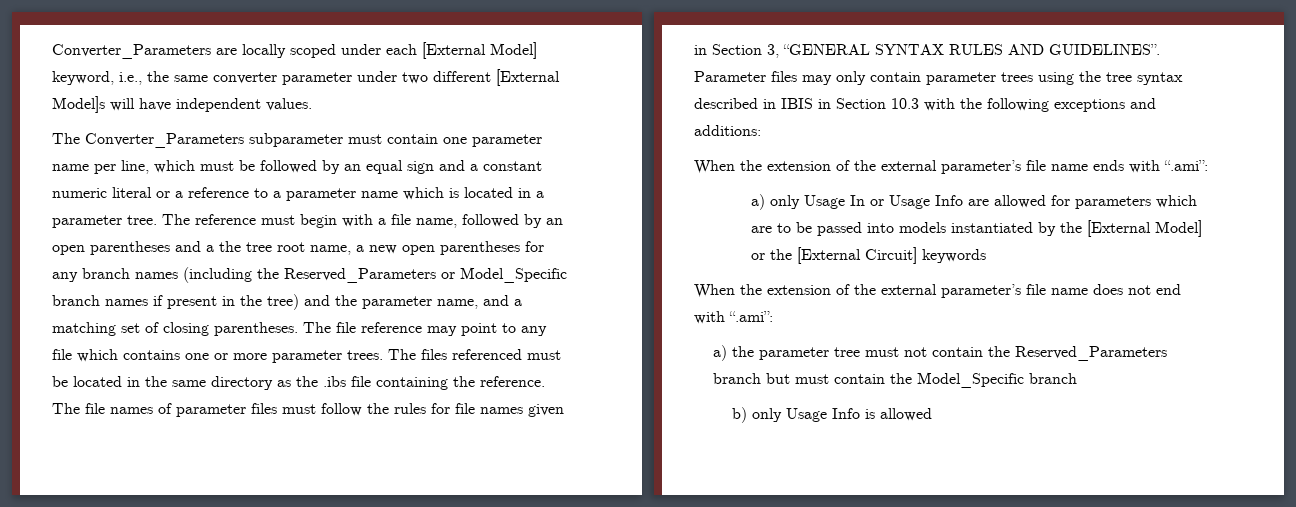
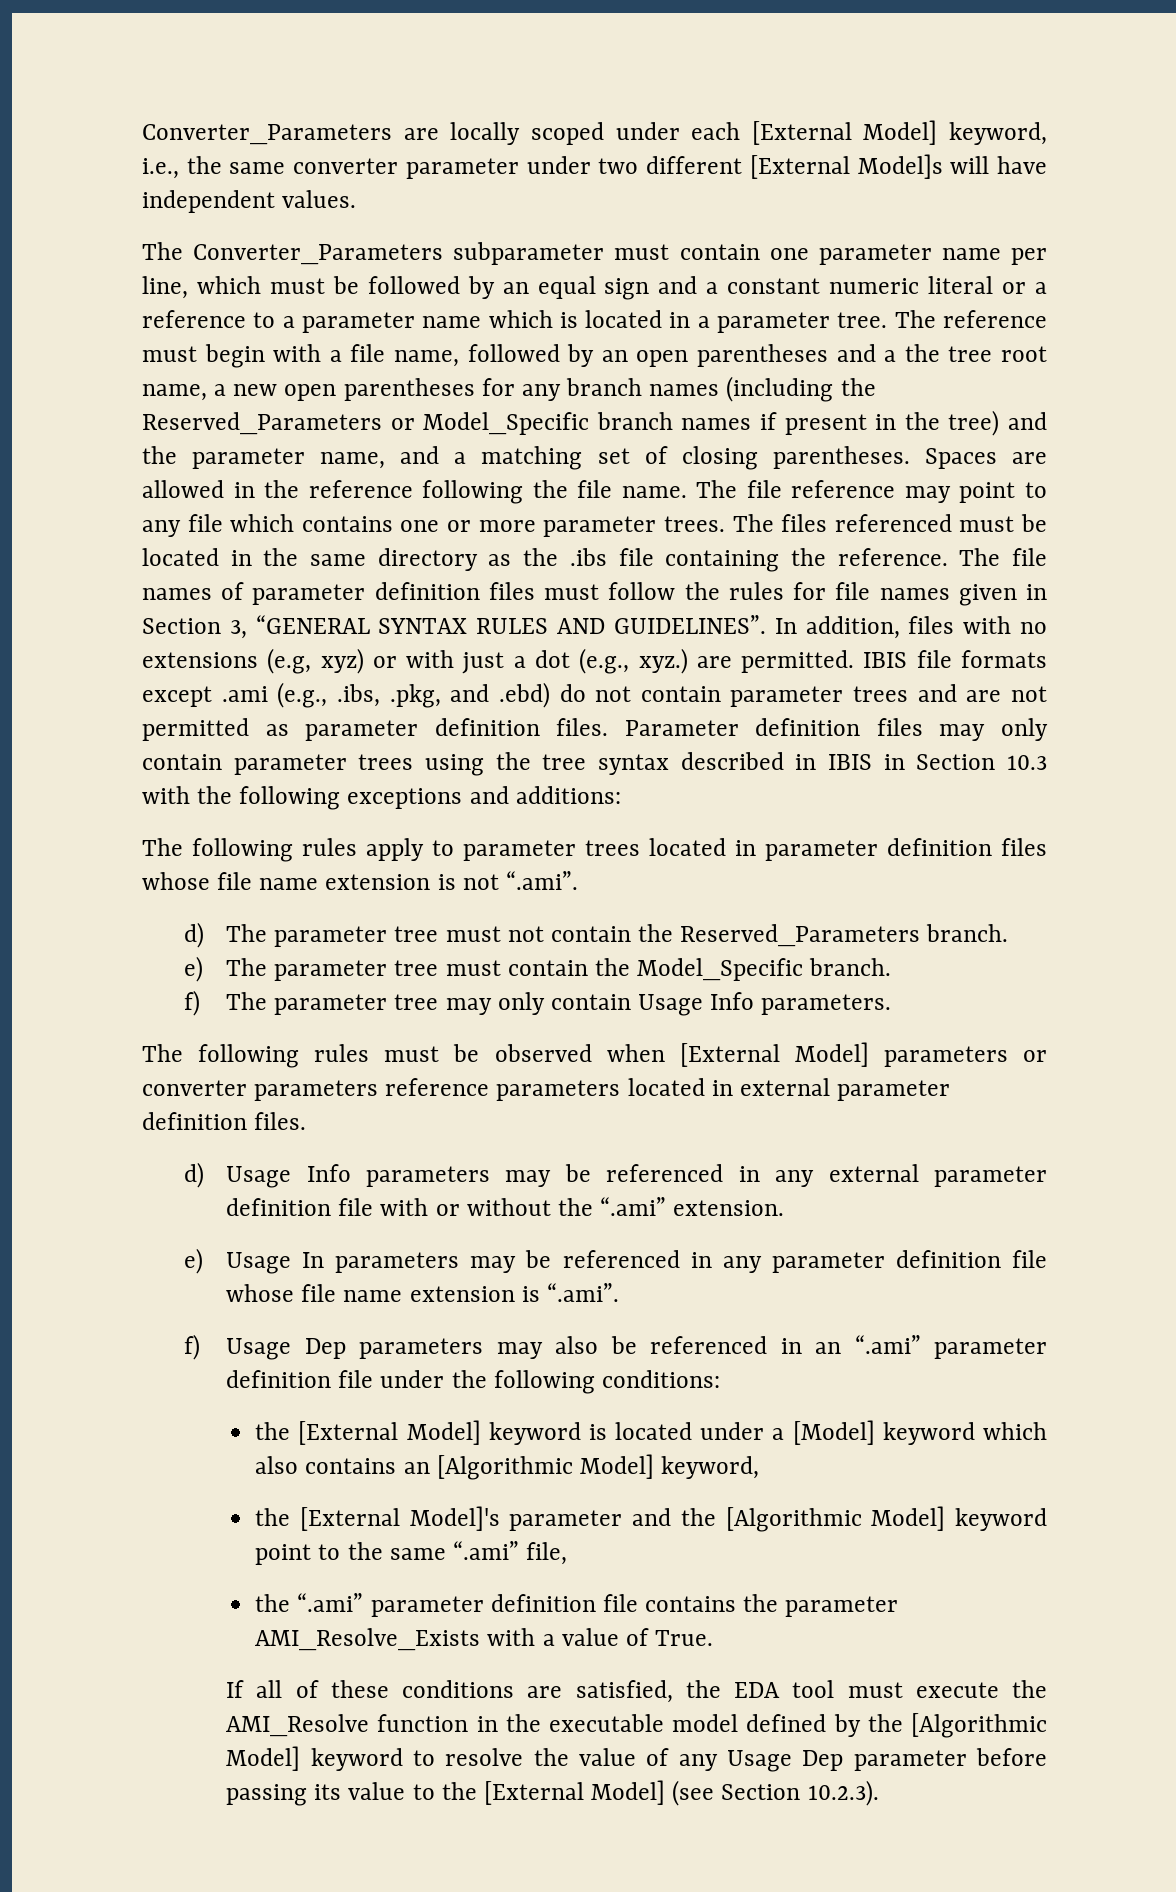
(298, 329) none -> [924,448,1047,469] [142,480,687,504] Spaces are allowed in the reference following the file name.
(246, 410) none -> [374,582,480,600] definition
[694,71,766,82] Parameter -> [774,616,1048,639] [142,648,1047,674] [142,682,1047,708] [142,718,861,741] In addition, files with no extensions (e.g, xyz) or with just a dot (e.g., xyz.) are permitted. IBIS file formats except .ami (e.g., .ibs, .pkg, and .ebd) do not contain parameter trees and are not permitted as parameter definition files. Parameter definition
[694,160,1208,174] [751,194,1198,210] [751,220,1203,237] [751,247,987,264] [694,284,1181,298] [694,311,773,324] [713,345,755,361] When the extension of the external parameter’s file name ends with “.ami”: // a) only Usage In or Usage Info are allowed for parameters which are to be passed into models instantiated by the [External Model] or the [External Circuit] keywords // When the extension of the external parameter’s file name does not end with “.ami”: // a) the -> [142,838,1047,862] [142,871,578,890] [184,922,268,948] The following rules apply to parameter trees located in parameter definition files whose file name extension is not “.ami”. // d) The
[713,372,1078,388] [732,407,933,423] branch but must contain the Model_Specific branch // b) only Usage Info is allowed -> [926,924,1009,942] [184,956,892,982] [184,990,892,1016] [142,1042,1048,1068] [142,1078,951,1101] [142,1112,307,1130] [184,1162,1047,1188] [226,1197,785,1216] [184,1248,1047,1274] [226,1283,619,1302] [184,1334,1047,1360] [226,1370,720,1394] [255,1420,1047,1445] [255,1454,760,1480] [255,1506,1047,1532] [255,1541,568,1565] [255,1593,899,1617] [255,1628,714,1651] [226,1680,1047,1703] [226,1713,1048,1738] [226,1746,1048,1772] [226,1780,879,1806] branch. // e) The parameter tree must contain the Model_Specific branch. // f) The parameter tree may only contain Usage Info parameters. // The following rules must be observed when [External Model] parameters or converter parameters reference parameters located in external parameter definition files. // d) Usage Info parameters may be referenced in any external parameter definition file with or without the “.ami” extension. // e) Usage In parameters may be referenced in any parameter definition file whose file name extension is “.ami”. // f) Usage Dep parameters may also be referenced in an “.ami” parameter definition file under the following conditions: // the [External Model] keyword is located under a [Model] keyword which also contains an [Algorithmic Model] keyword, // the [External Model]'s parameter and the [Algorithmic Model] keyword point to the same “.ami” file, // the “.ami” parameter definition file contains the parameter AMI_Resolve_Exists with a value of True. // If all of these conditions are satisfied, the EDA tool must execute the AMI_Resolve function in the executable model defined by the [Algorithmic Model] keyword to resolve the value of any Usage Dep parameter before passing its value to the [External Model] (see Section 10.2.3).

